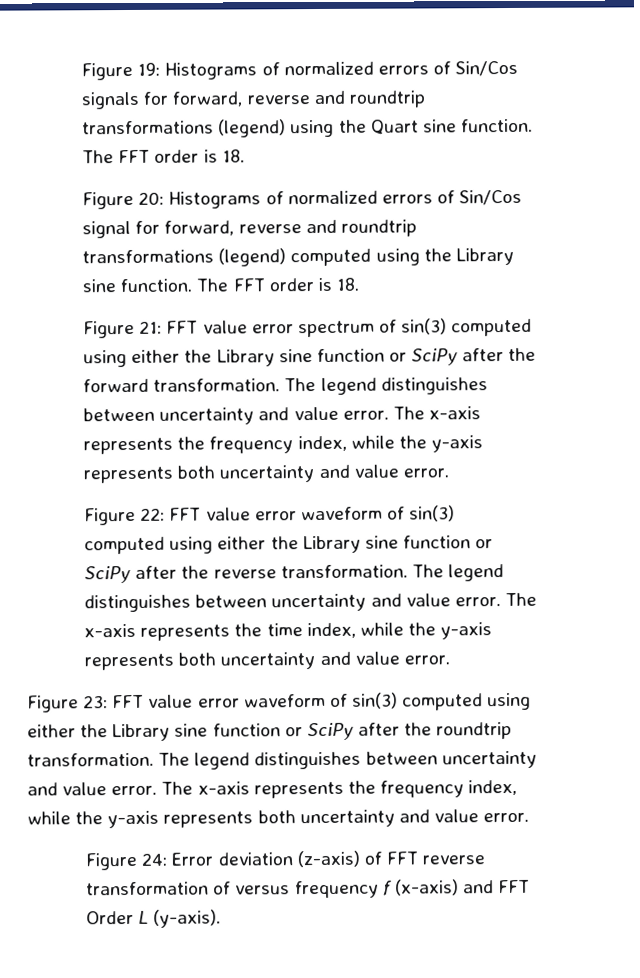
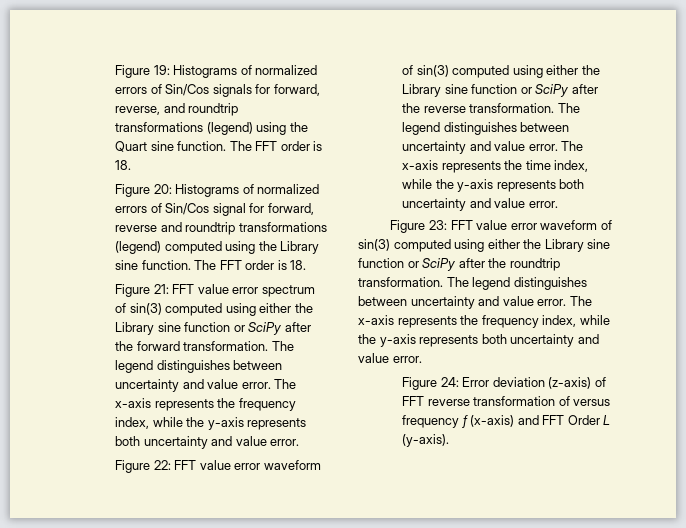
[246,95,310,105] reverse -> [115,106,161,115] reverse,

